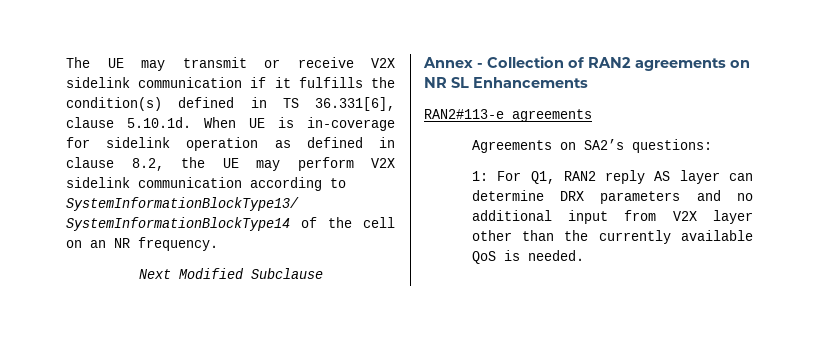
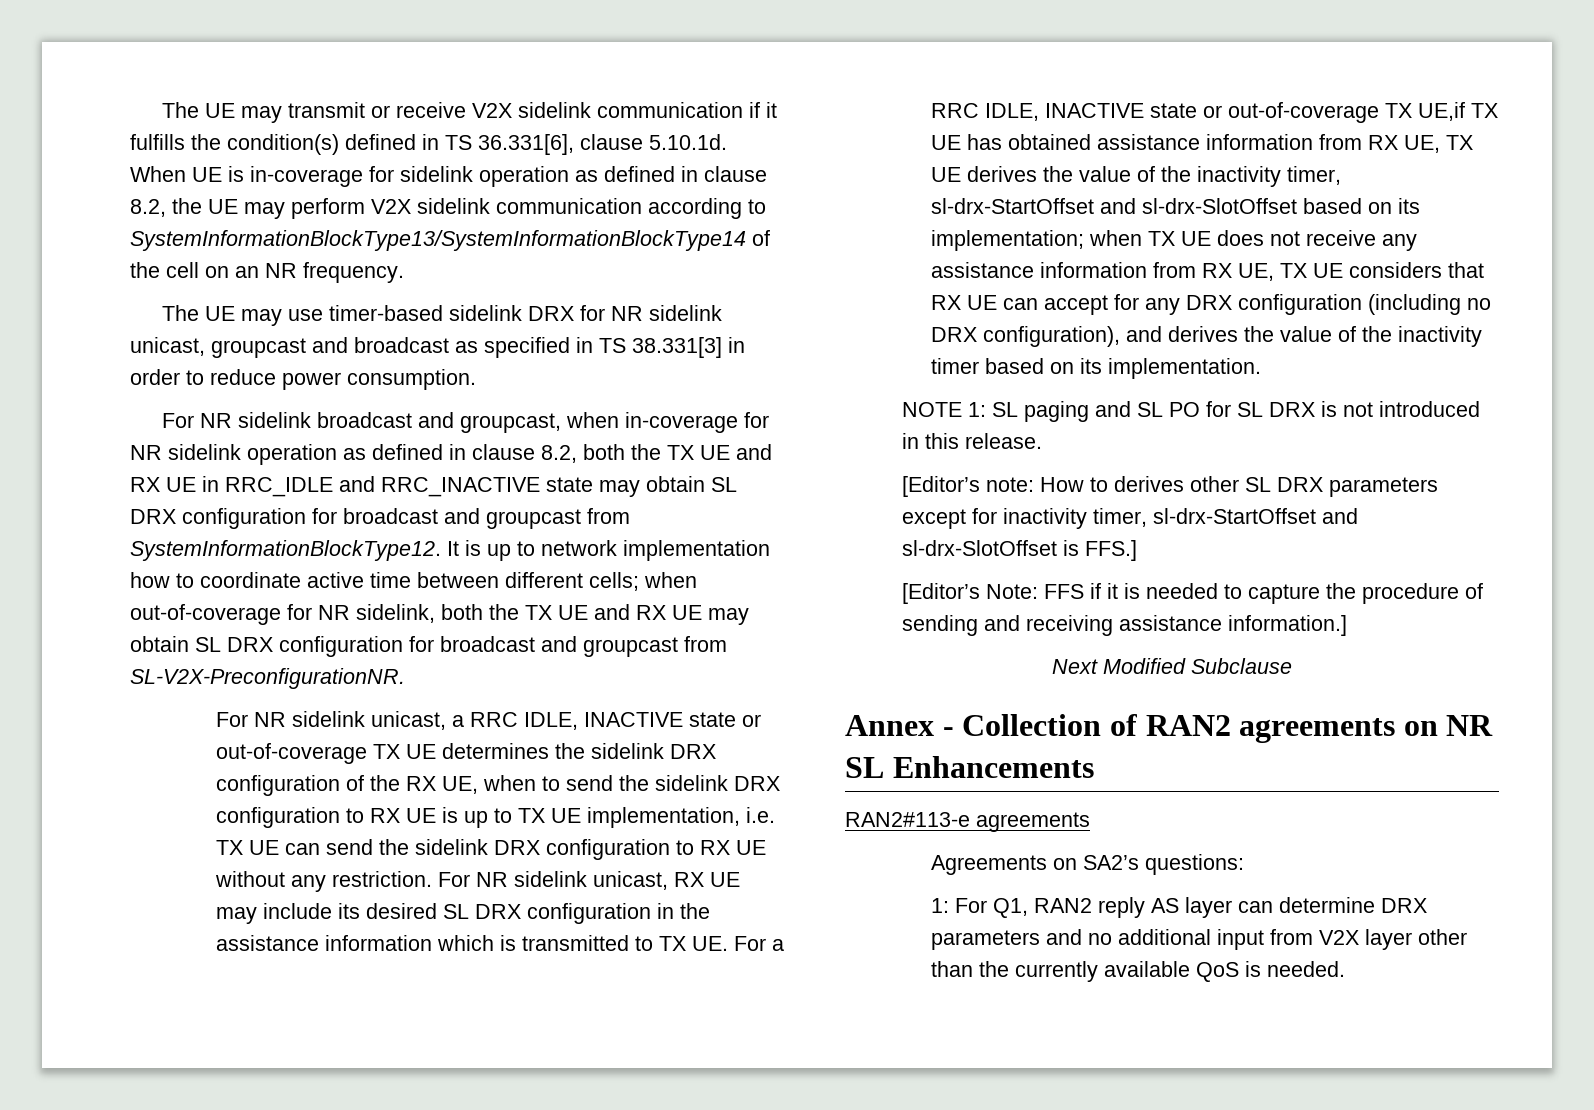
(218, 244) none -> [161,305,722,326] [130,337,745,358] [130,369,476,390] [161,412,769,433] [130,444,772,465] [130,476,737,497] [130,508,630,529] [130,540,770,561] [130,572,697,591] [130,604,749,625] [130,636,727,657] [130,668,405,689] [215,711,761,730] [215,743,716,764] [215,775,780,796] [215,807,775,828] [215,839,766,860] [214,871,740,892] [215,903,710,924] [215,935,784,951] [930,102,1498,123] [930,134,1473,153] [930,166,1341,187] [930,198,1420,214] [930,230,1417,251] [930,262,1484,281] [930,294,1491,315] [930,326,1482,347] [930,358,1261,379] [902,401,1481,422] [902,433,1043,449] [902,476,1439,497] [902,508,1359,529] [902,540,1138,561] [902,583,1484,604] [902,615,1348,636] // The UE may use timer-based sidelink DRX for NR sidelink unicast, groupcast and broadcast as specified in TS 38.331[3] in order to reduce power consumption. // For NR sidelink broadcast and groupcast, when in-coverage for NR sidelink operation as defined in clause 8.2, both the TX UE and RX UE in RRC_IDLE and RRC_INACTIVE state may obtain SL DRX configuration for broadcast and groupcast from SystemInformationBlockType12. It is up to network implementation how to coordinate active time between different cells; when out-of-coverage for NR sidelink, both the TX UE and RX UE may obtain SL DRX configuration for broadcast and groupcast from SL-V2X-PreconfigurationNR. // For NR sidelink unicast, a RRC IDLE, INACTIVE state or out-of-coverage TX UE determines the sidelink DRX configuration of the RX UE, when to send the sidelink DRX configuration to RX UE is up to TX UE implementation, i.e. TX UE can send the sidelink DRX configuration to RX UE without any restriction. For NR sidelink unicast, RX UE may include its desired SL DRX configuration in the assistance information which is transmitted to TX UE. For a RRC IDLE, INACTIVE state or out-of-coverage TX UE,if TX UE has obtained assistance information from RX UE, TX UE derives the value of the inactivity timer, sl-drx-StartOffset and sl-drx-SlotOffset based on its implementation; when TX UE does not receive any assistance information from RX UE, TX UE considers that RX UE can accept for any DRX configuration (including no DRX configuration), and derives the value of the inactivity timer based on its implementation. // NOTE 1: SL paging and SL PO for SL DRX is not introduced in this release. // [Editor’s note: How to derives other SL DRX parameters except for inactivity timer, sl-drx-StartOffset and sl-drx-SlotOffset is FFS.] // [Editor’s Note: FFS if it is needed to capture the procedure of sending and receiving assistance information.]

